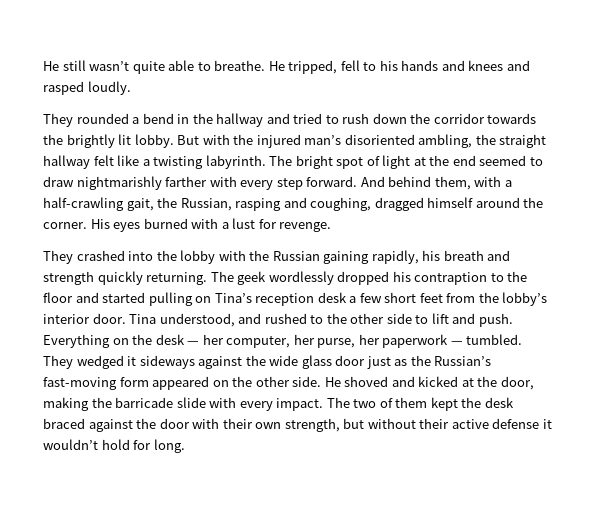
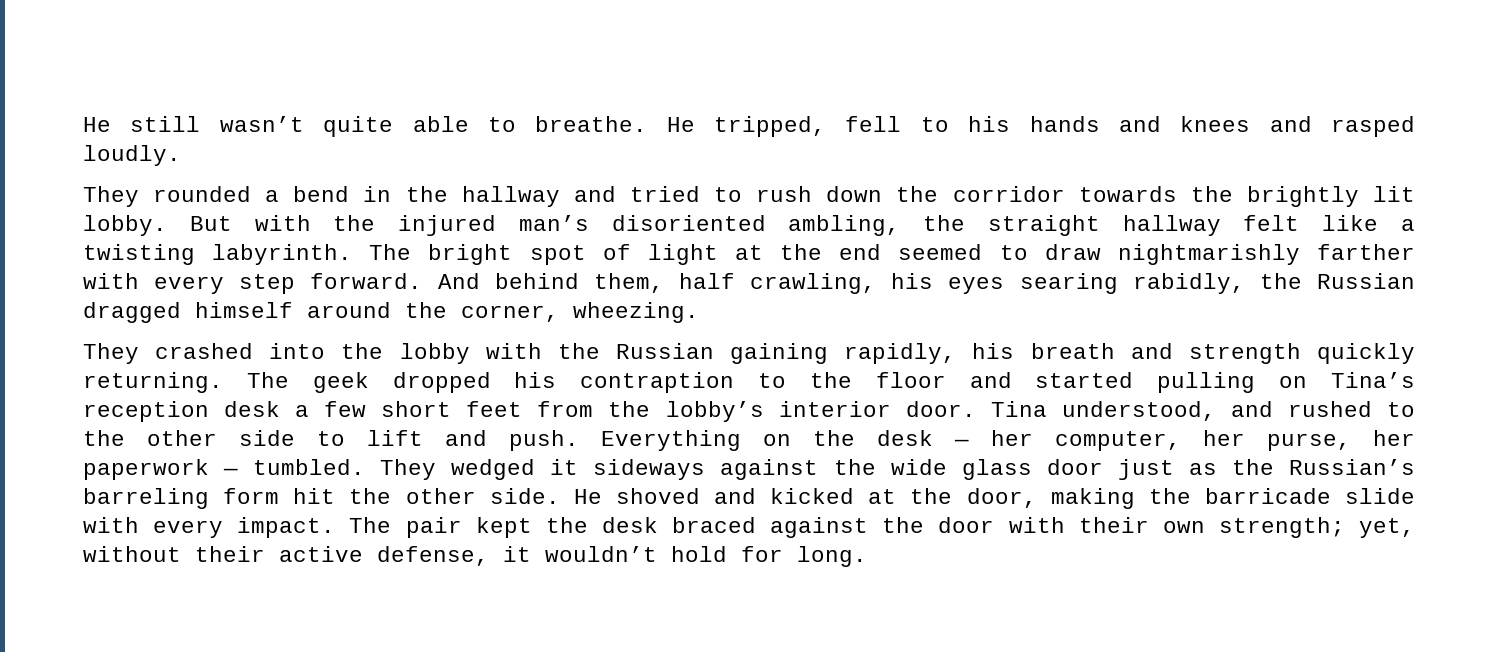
[474,176,512,187] [43,197,544,211] [43,218,332,232] with a half-crawling gait, the Russian, rasping and coughing, dragged himself around the corner. His eyes burned with a lust for revenge. -> [679,273,1415,294] [83,302,699,323] half crawling, his eyes searing rabidly, the Russian dragged himself around the corner, wheezing.
[268,271,334,285] wordlessly -> (369, 382) none
[43,376,229,390] fast-moving form appeared on -> [83,488,336,509] barreling form hit
[353,397,428,408] two of them -> [405,517,462,538] pair
[284,418,365,432] strength, but -> [1218,517,1415,538] strength; yet,
[492,418,540,429] defense -> [377,546,489,566] defense,

